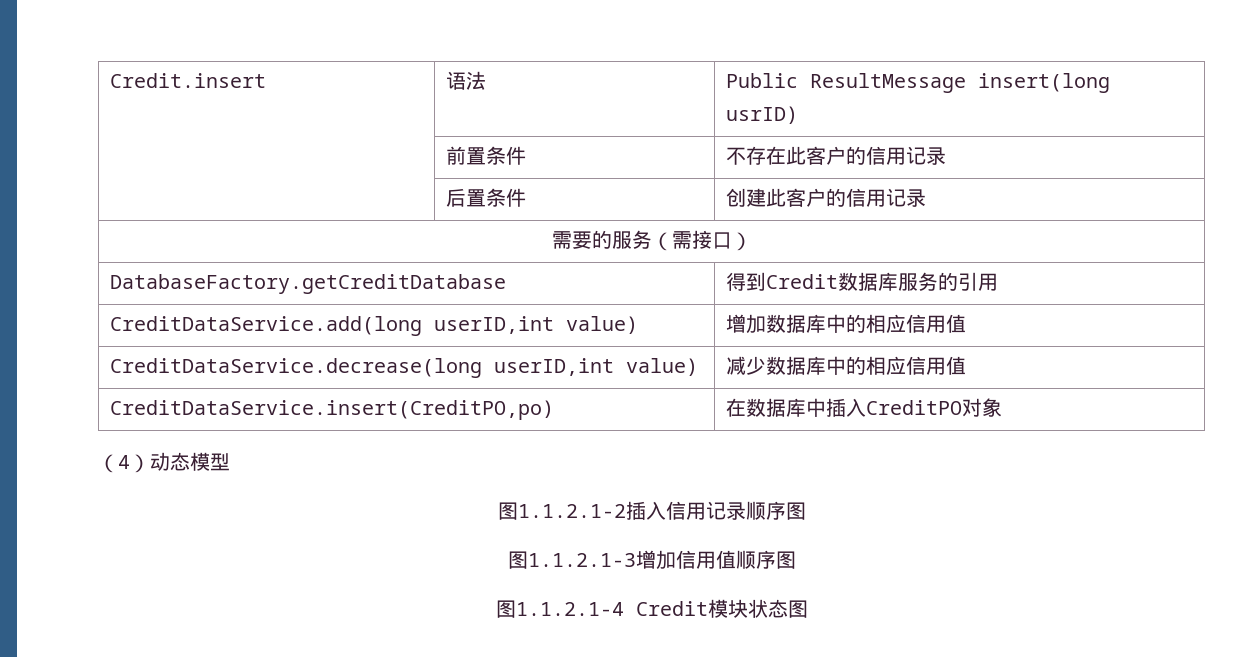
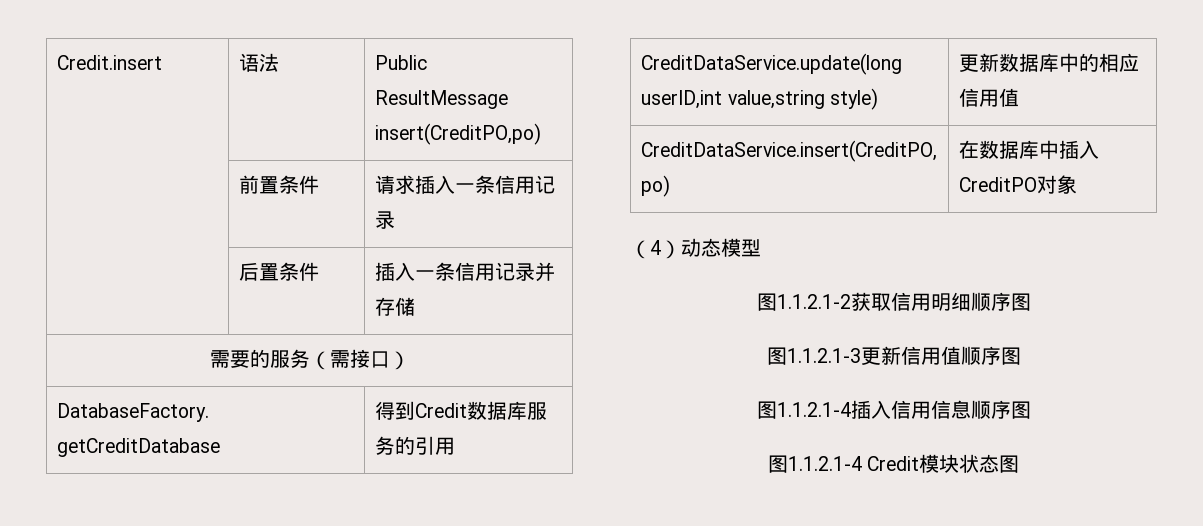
[978,73,1111,93] [726,106,799,124] insert(long usrID) -> [375,123,542,145] insert(CreditPO,po)
[726,146,867,165] 不存在此客户的 -> [375,175,496,194] 请求插入一条
[726,188,927,207] 创建此客户的信用记录 -> [375,262,556,282] [375,297,416,316] 插入一条信用记录并存储
[110,316,639,336] [726,314,967,334] [110,358,699,378] [726,356,767,375] CreditDataService.add(long userID,int value) | 增加数据库中的相应信用值 // CreditDataService.decrease(long userID,int value) | 减少 -> [641,53,903,75] [641,88,878,110] [959,53,1000,72] CreditDataService.update(long userID,int value,string style) | 更新
[625,501,746,520] 插入信用记录 -> [850,292,971,311] 获取信用明细
[635,550,676,570] 增加 -> [860,346,901,365] 更新
(796, 560) none -> [756,400,1031,419] // 图1.1.2.1-4插入信用信息顺序图

